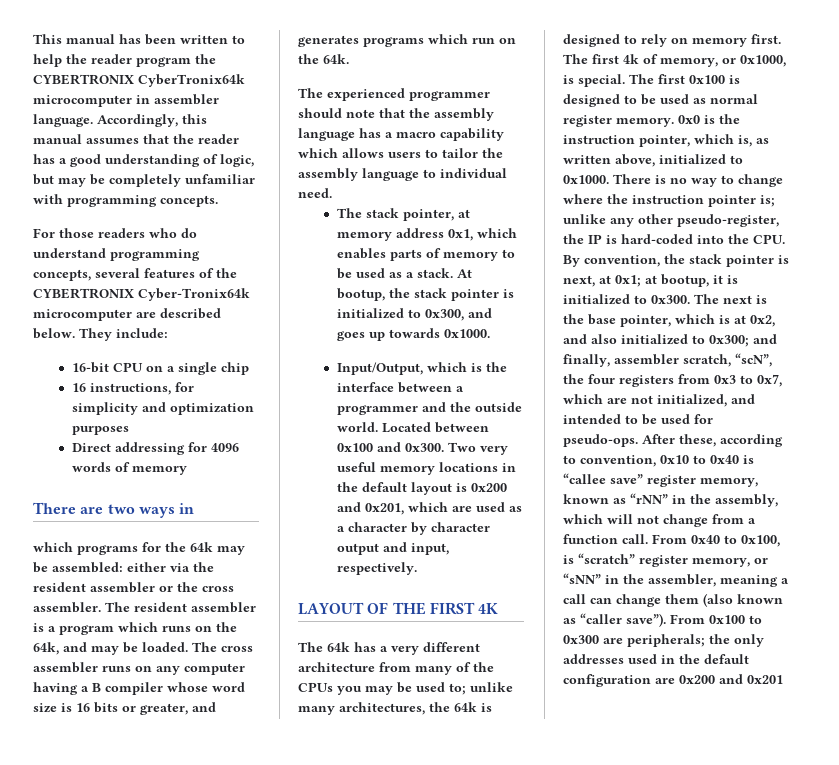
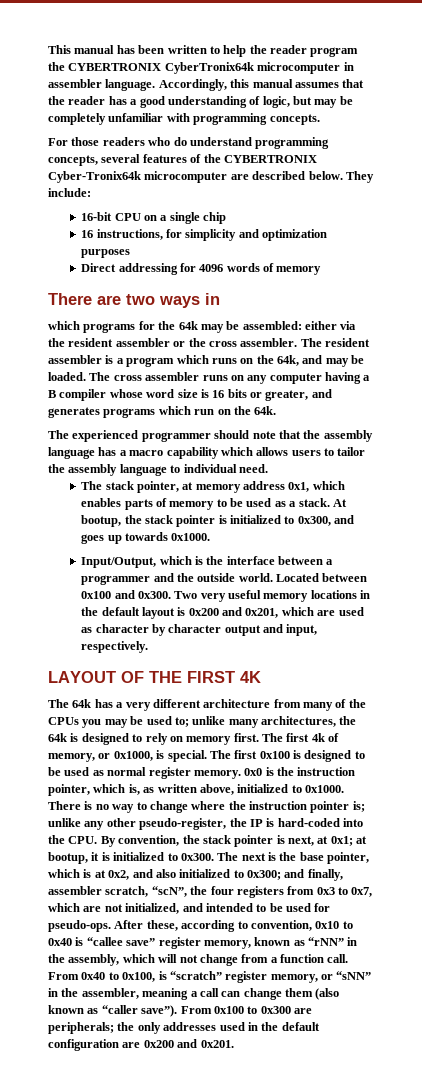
[337,526,346,532] a -> (93, 630) none
[747,675,783,684] 0x201 -> [200,1040,234,1048] 0x201.

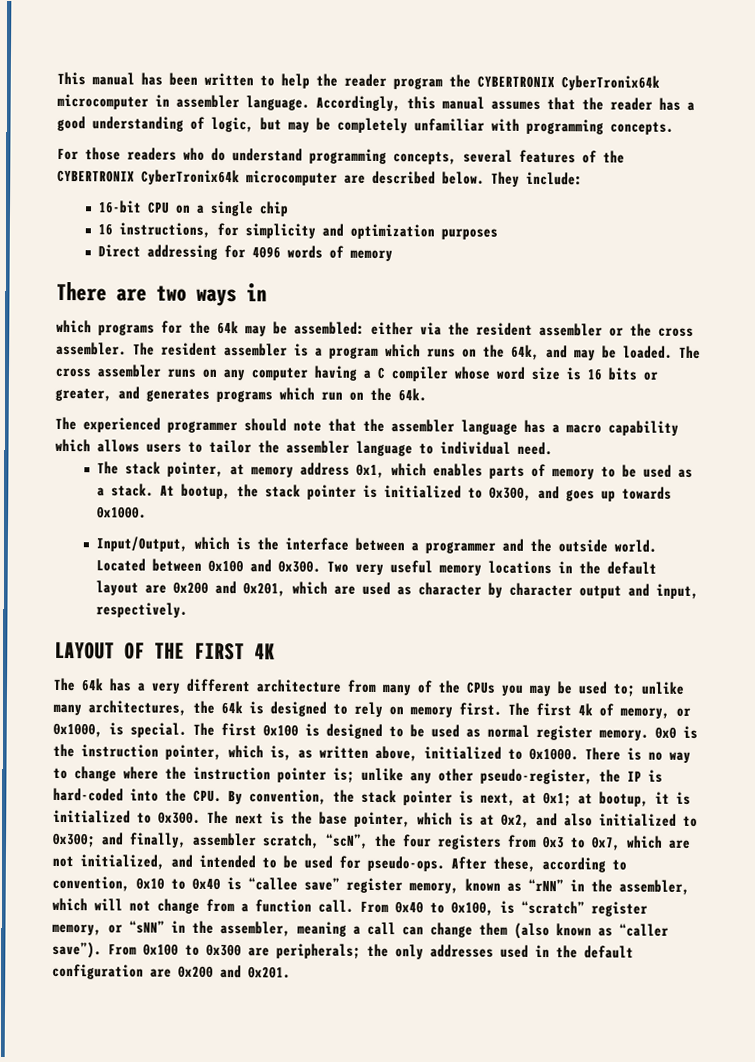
[48,171,141,183] Cyber-Tronix64k -> [141,169,240,186] CyberTronix64k
[48,390,56,398] B -> [377,367,386,380] C
[323,430,373,442] assembly -> [391,419,455,433] assembler
[68,464,118,476] assembly -> [286,440,350,454] assembler
[177,607,186,616] is -> [144,584,167,594] are
[68,954,120,966] assembly, -> [619,879,690,895] assembler,

